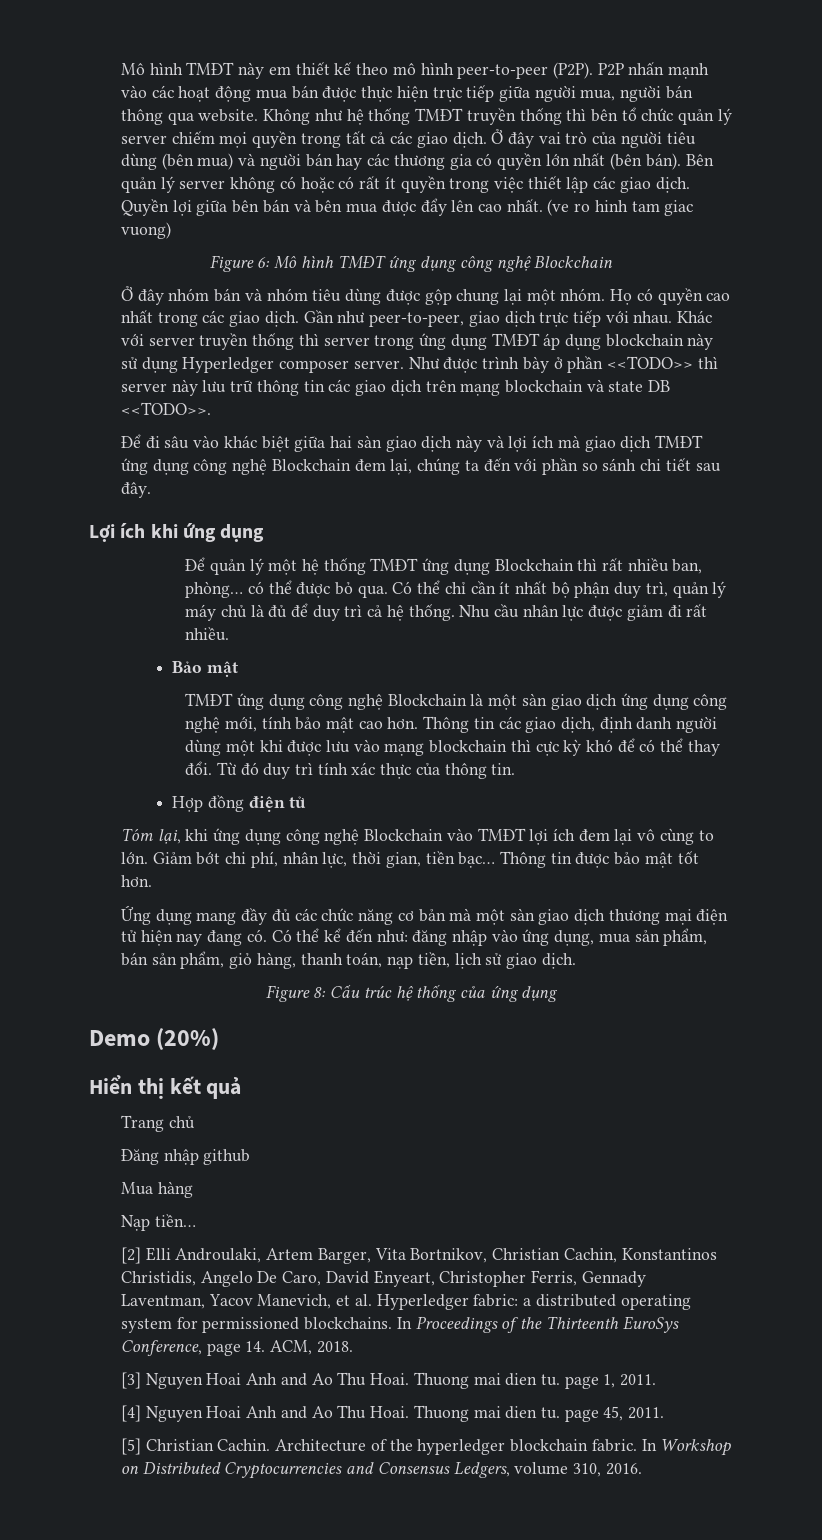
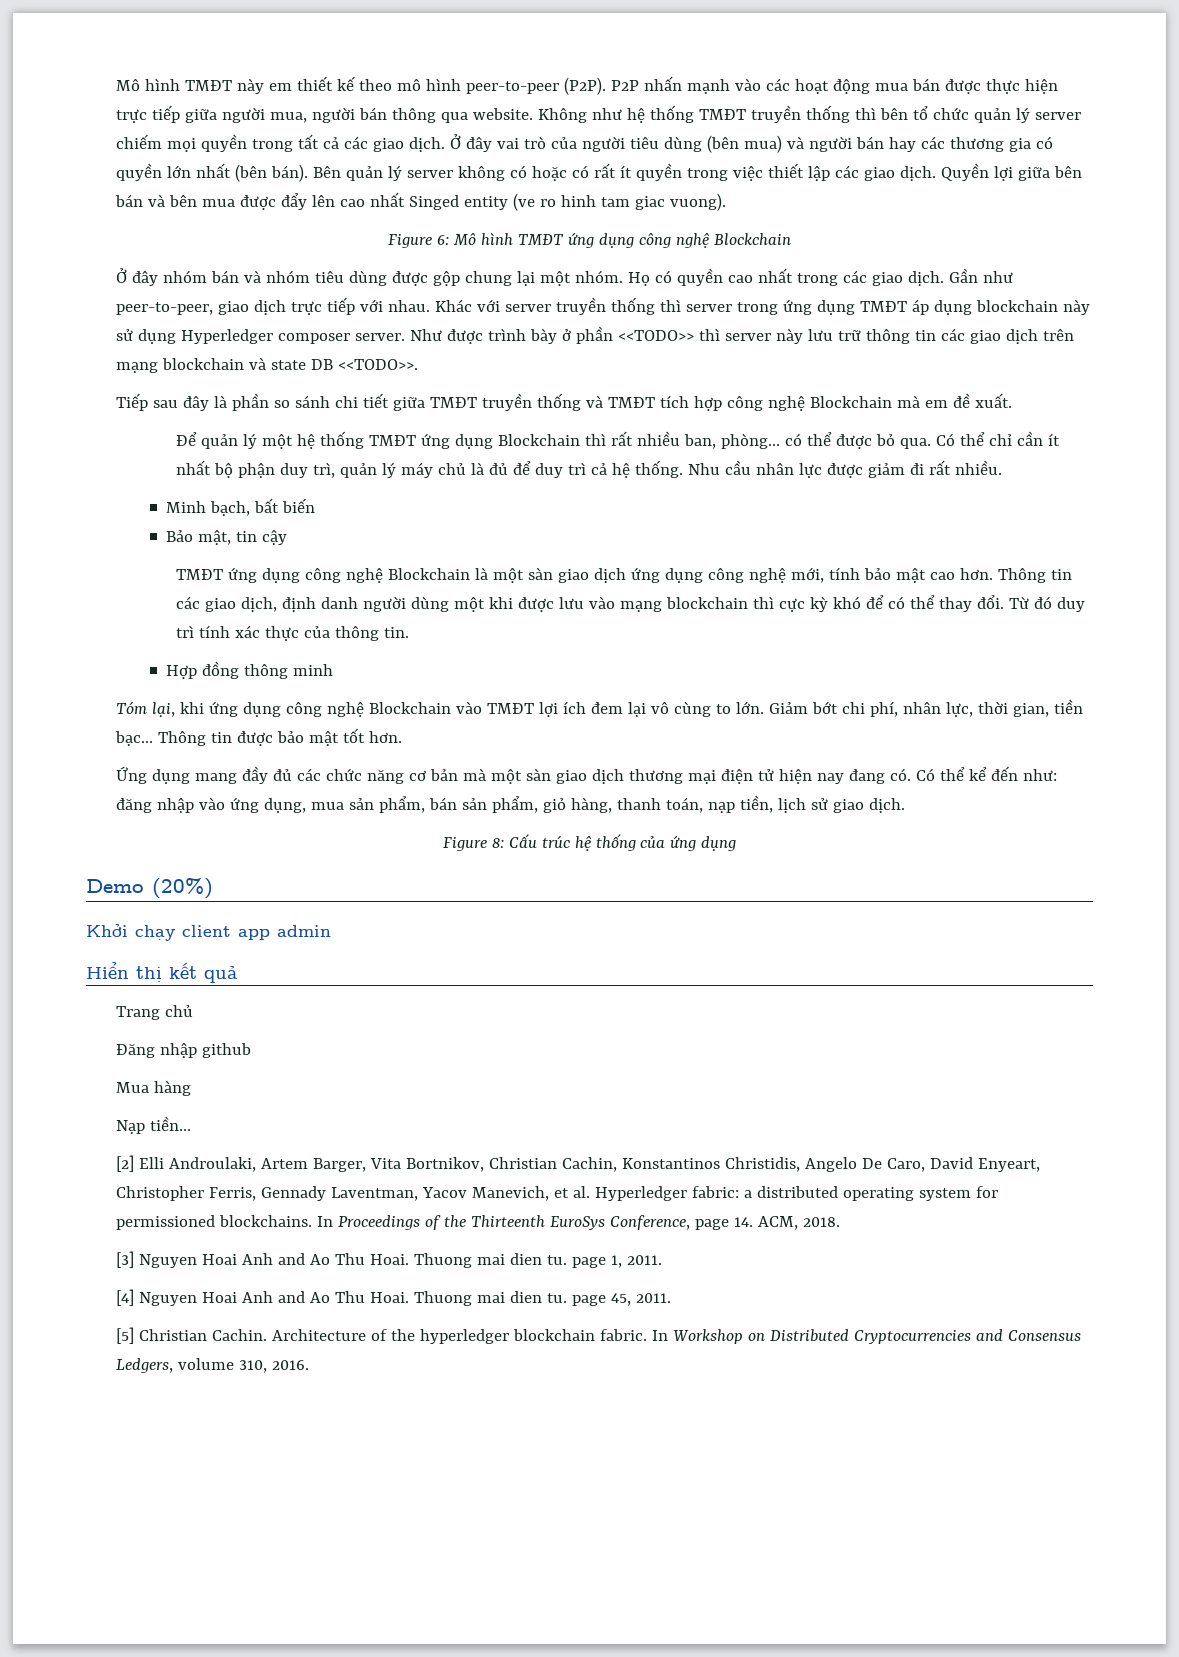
[506,199,543,212] nhất. -> [369,192,508,210] nhất Singed entity
[121,222,172,239] vuong) -> [669,193,726,211] vuong).
[121,434,704,452] [121,458,538,475] Để đi sâu vào khác biệt giữa hai sàn giao dịch này và lợi ích mà giao dịch TMĐT ứng dụng công nghệ Blockchain đem lại, chúng ta đến với -> [115,393,227,411] Tiếp sau đây là
[695,463,721,472] [121,482,152,498] [89,523,265,543] sau đây. // Lợi ích khi ứng dụng -> [392,393,1012,411] giữa TMĐT truyền thống và TMĐT tích hợp công nghệ Blockchain mà em đề xuất.
[172,661,239,677] Bảo mật -> [166,498,316,516] [166,530,288,545] Minh bạch, bất biến // Bảo mật, tin cậy
[248,796,307,812] điện tử -> [244,664,334,679] thông minh
(220, 1039) none -> [86,924,331,941] // Khởi chạy client app admin

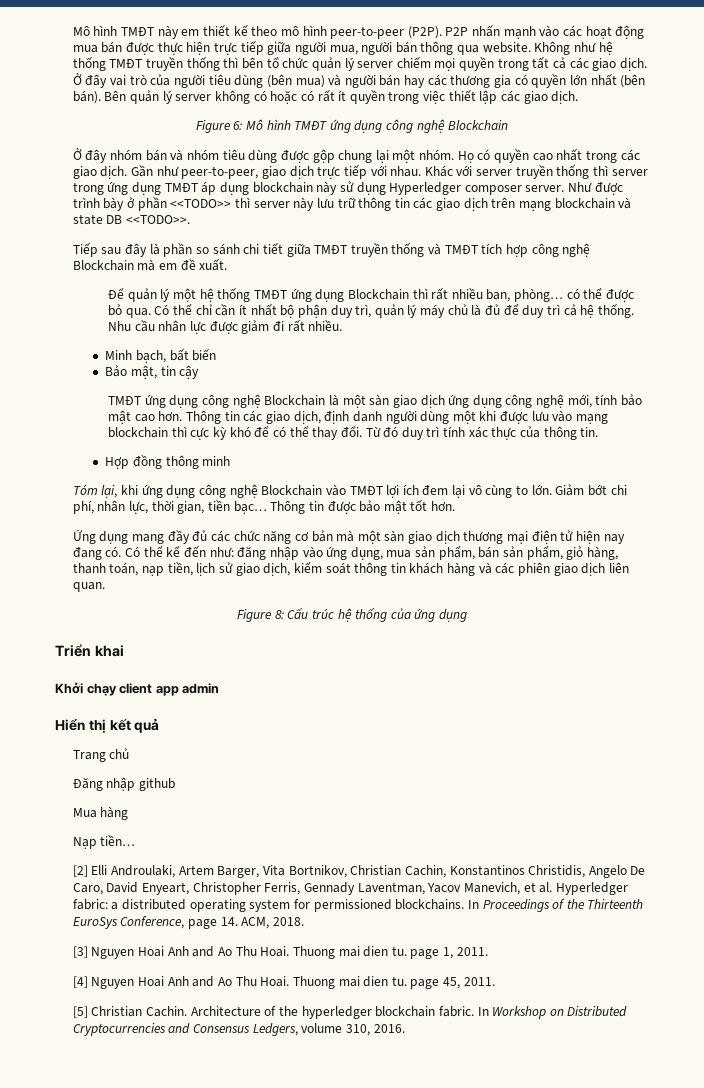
[940,163,1082,181] [114,192,726,211] Quyền lợi giữa bên bán và bên mua được đẩy lên cao nhất Singed entity (ve ro hinh tam giac vuong). -> (579, 97) none
[868,798,905,813] dịch. -> [263,562,629,576] [72,582,105,592] dịch, kiểm soát thông tin khách hàng và các phiên giao dịch liên quan.
[86,878,213,899] Demo (20%) -> [55,644,124,657] Triển khai

